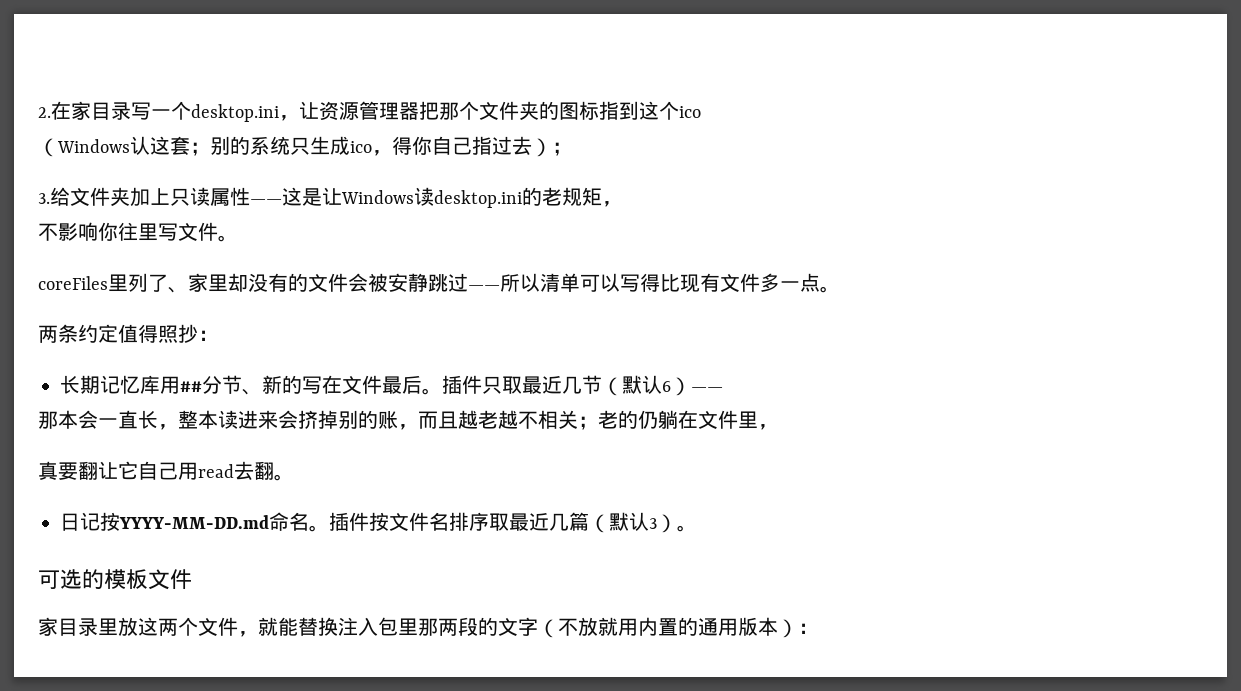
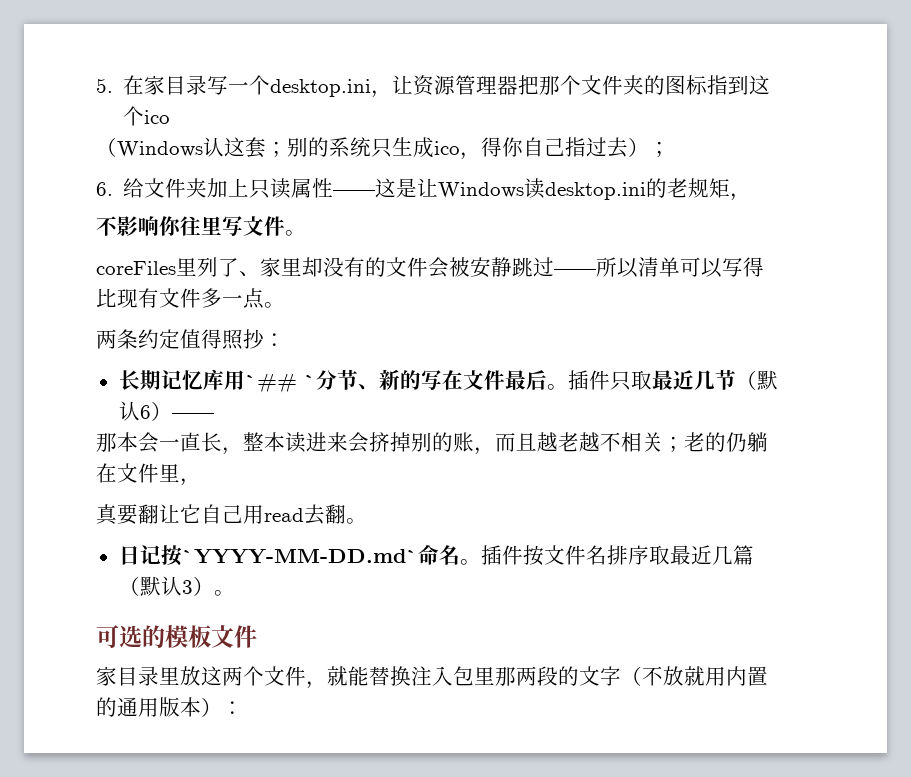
[38,107,51,118] 2. -> [96,78,113,93] 5.
[38,193,50,204] 3. -> [96,182,113,196] 6.
[180,381,202,392] ## -> [244,373,317,393] `## `
[119,515,269,529] YYYY-MM-DD.md -> [181,549,418,564] `YYYY-MM-DD.md`

